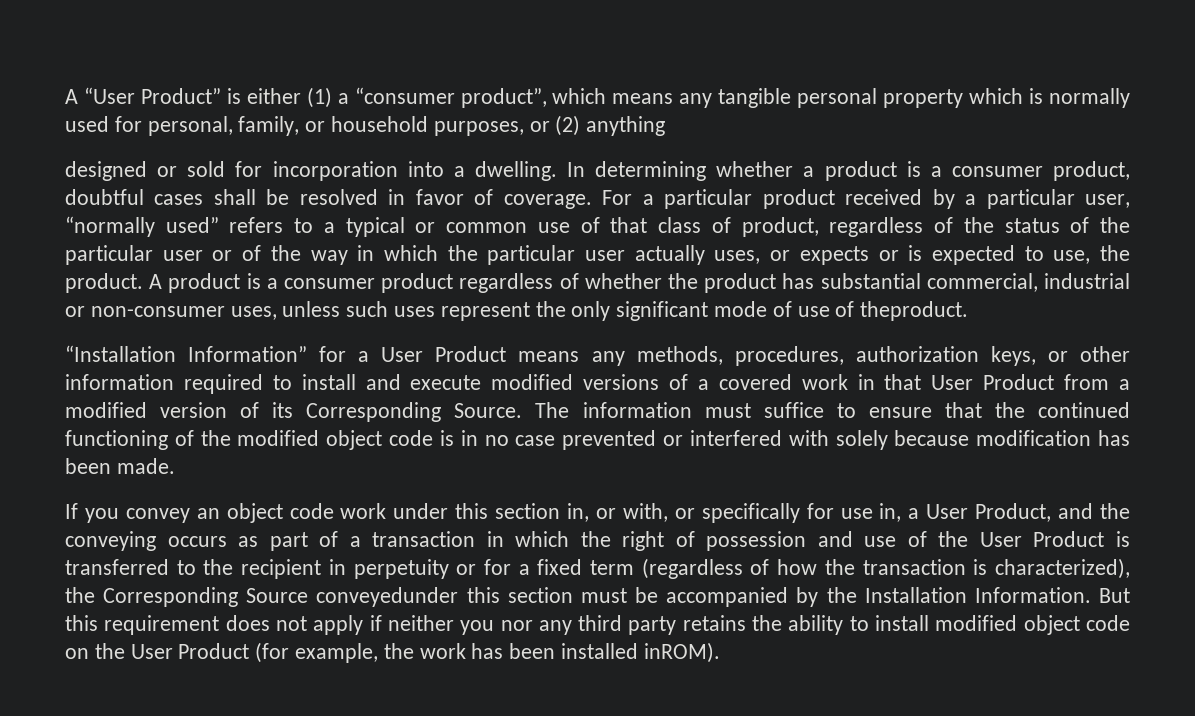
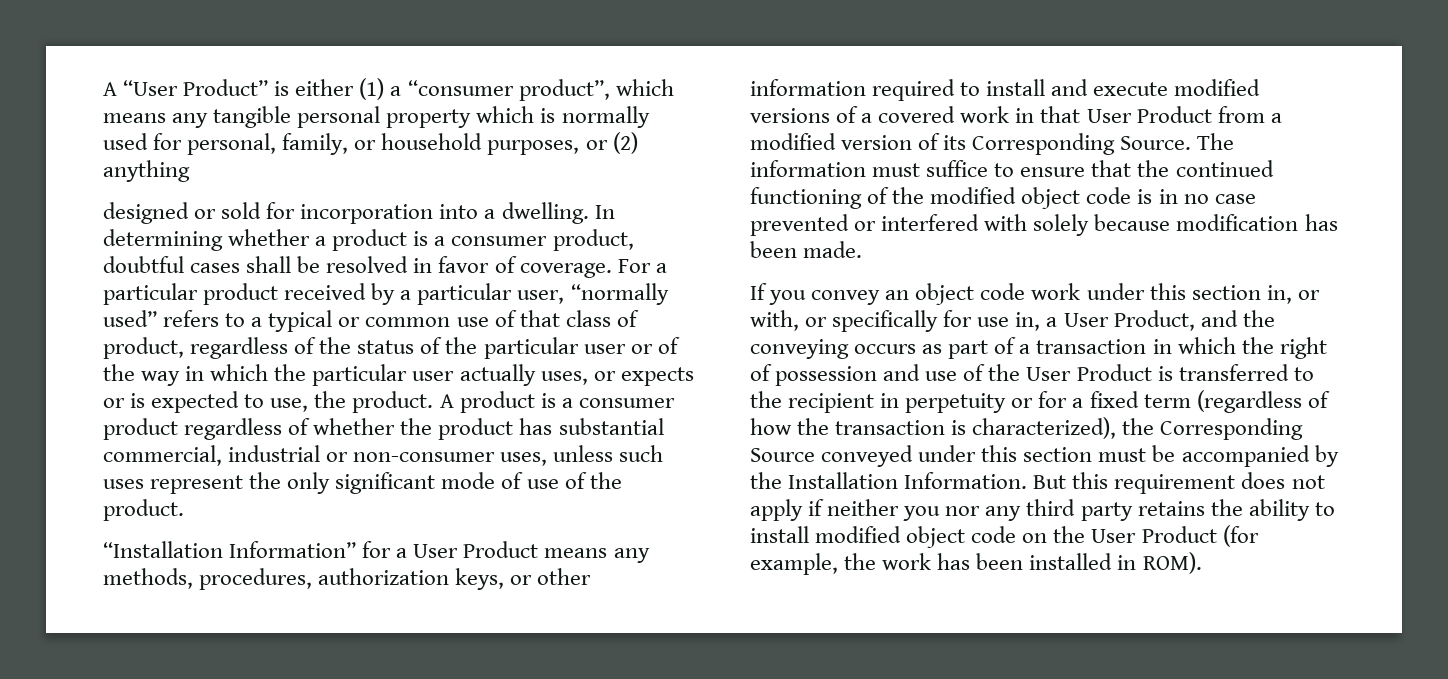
[860,301,969,321] theproduct. -> [589,472,622,489] [103,499,184,521] the product.
[316,587,459,607] conveyedunder -> [821,445,977,467] conveyed under
[643,642,720,663] inROM). -> [1117,552,1202,574] in ROM).

